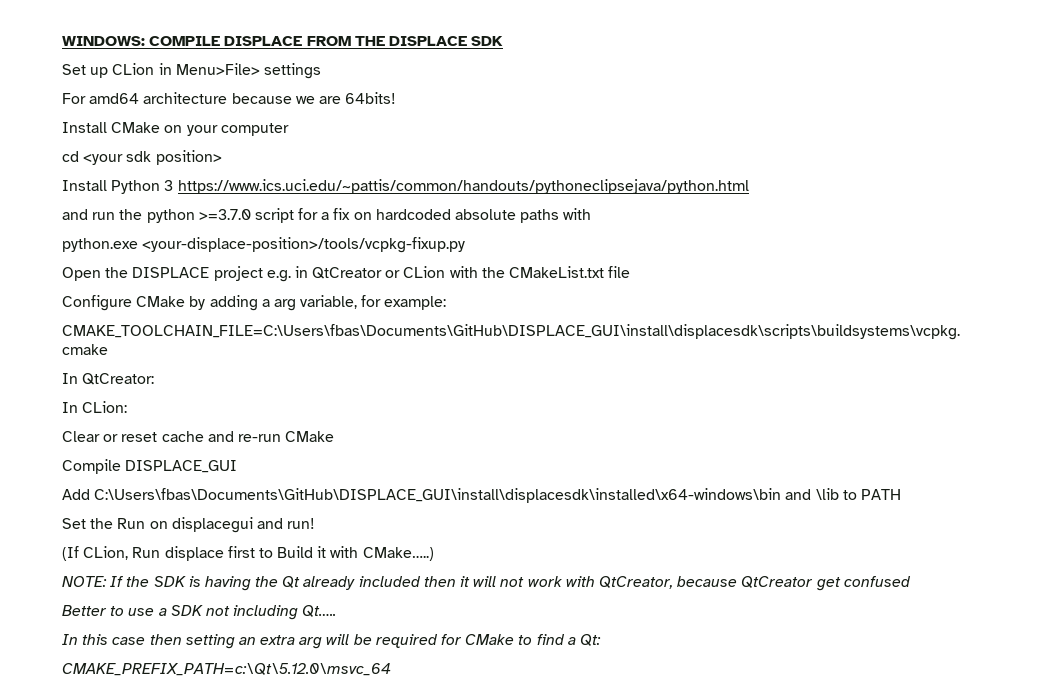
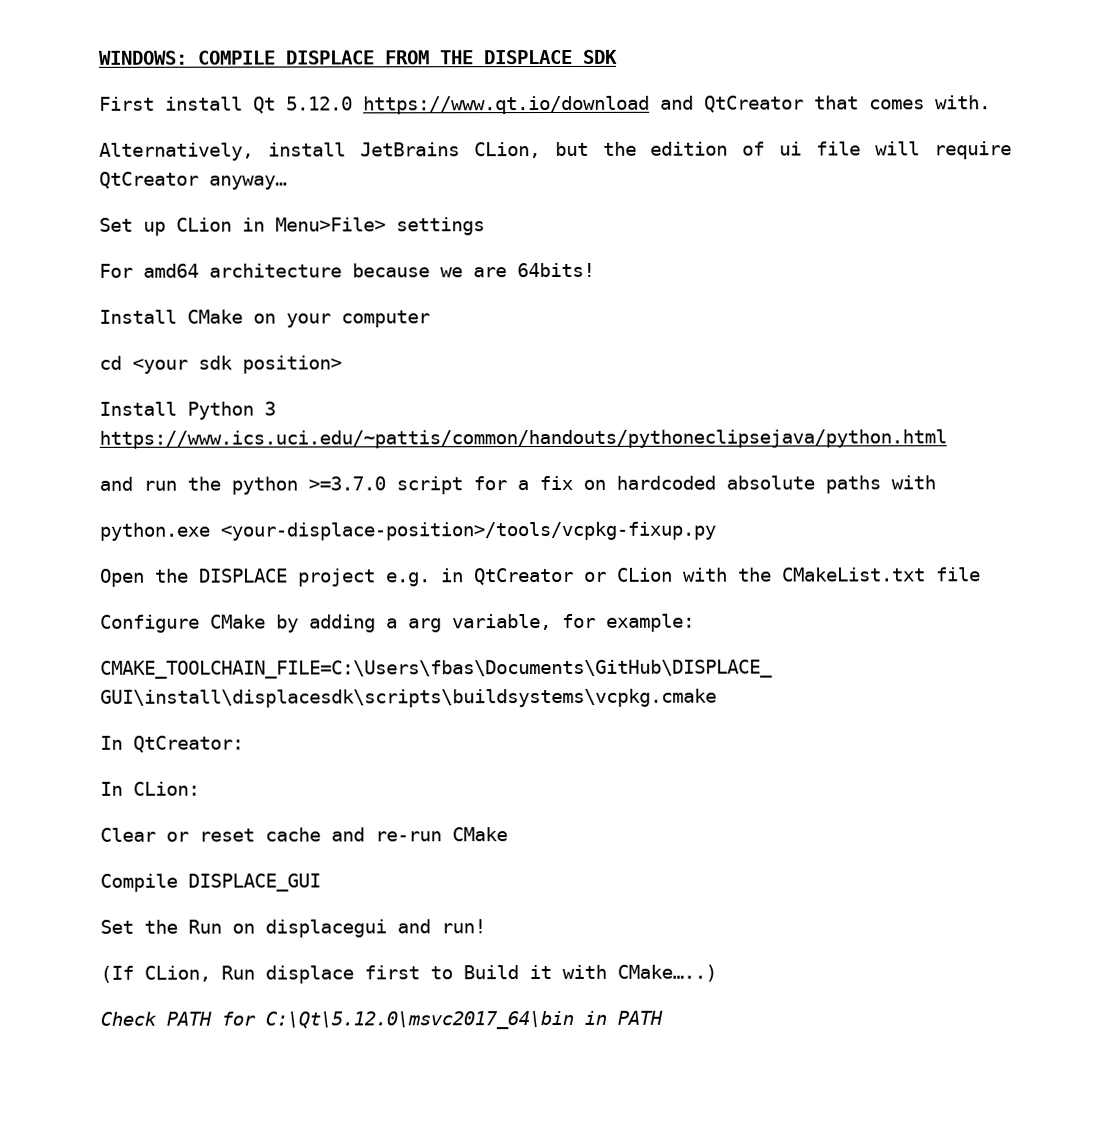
(504, 41) none -> [99,95,991,115] [99,141,1012,161] [99,171,287,190] // First install Qt 5.12.0 https://www.qt.io/download and QtCreator that comes with. // Alternatively, install JetBrains CLion, but the edition of ui file will require QtCreator anyway…
[62,488,901,503] // Add C:\Users\fbas\Documents\GitHub\DISPLACE_GUI\install\displacesdk\installed\x64-windows\bin and \lib to PATH -> (321, 882) none
[62,576,911,591] [62,605,337,620] [62,634,601,649] [62,663,391,676] NOTE: If the SDK is having the Qt already included then it will not work with QtCreator, because QtCreator get confused // Better to use a SDK not including Qt….. // In this case then setting an extra arg will be required for CMake to find a Qt: // CMAKE_PREFIX_PATH=c:\Qt\5.12.0\msvc_64 -> [100,1010,663,1030] Check PATH for C:\Qt\5.12.0\msvc2017_64\bin in PATH

